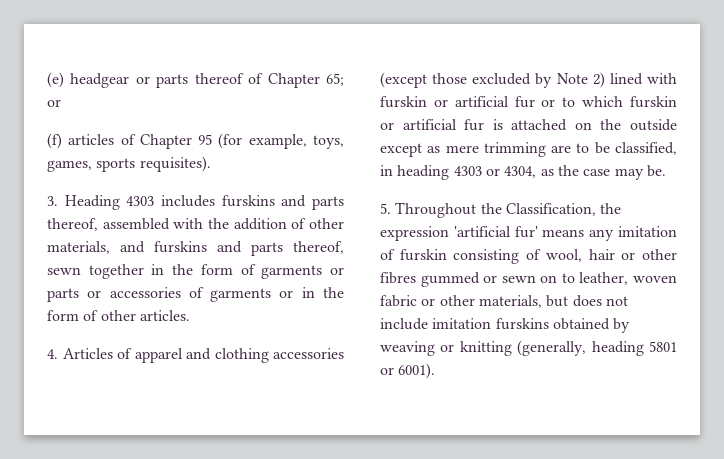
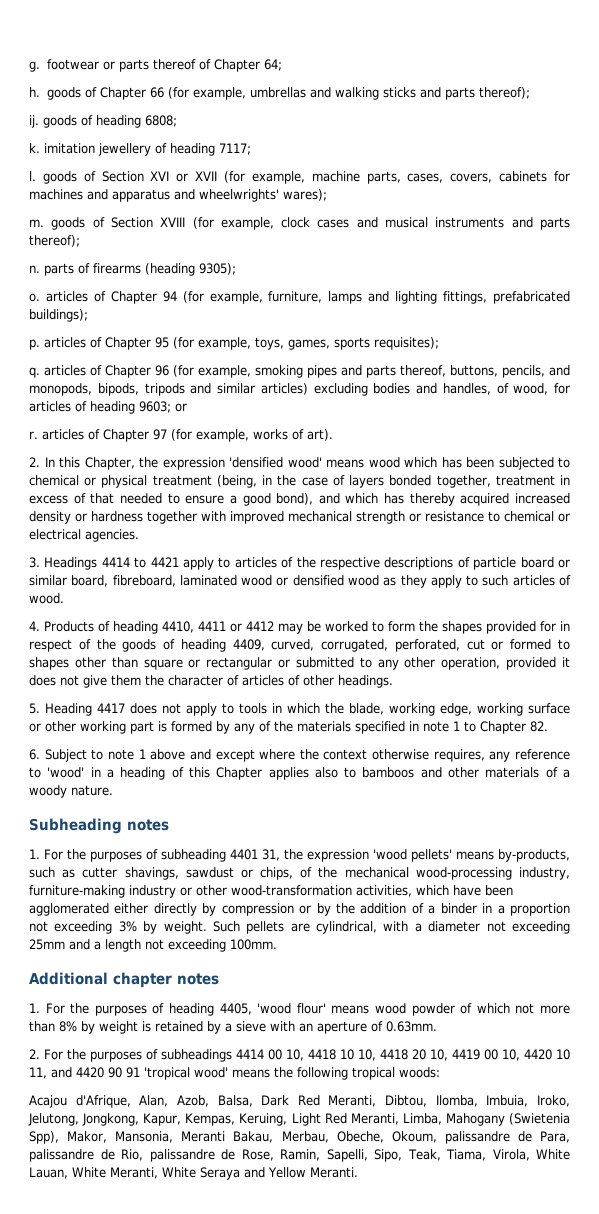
[47,72,130,88] (e) headgear -> [29,59,99,72] g. footwear
[326,73,344,86] [47,99,61,107] [47,133,62,149] 65; or // (f) -> [263,59,282,71] [29,87,530,100] [29,115,177,128] [29,143,251,156] [29,171,570,184] [29,189,327,202] [29,217,571,230] [29,235,80,247] [29,263,236,276] [29,291,570,304] [29,309,88,322] [29,339,40,350] 64; // h. goods of Chapter 66 (for example, umbrellas and walking sticks and parts thereof); // ij. goods of heading 6808; // k. imitation jewellery of heading 7117; // l. goods of Section XVI or XVII (for example, machine parts, cases, covers, cabinets for machines and apparatus and wheelwrights' wares); // m. goods of Section XVIII (for example, clock cases and musical instruments and parts thereof); // n. parts of firearms (heading 9305); // o. articles of Chapter 94 (for example, furniture, lamps and lighting fittings, prefabricated buildings); // p.
[139,156,211,172] [47,195,344,210] [47,218,344,231] [47,241,344,256] [47,264,345,279] [47,287,344,302] [47,310,190,321] [47,348,344,363] [380,72,677,88] [380,96,677,108] [380,119,677,131] [380,142,677,157] [380,165,666,180] [380,202,622,218] [380,226,677,241] [380,249,677,264] [380,272,677,287] [380,295,628,308] [380,318,631,333] [380,340,677,356] [380,363,436,379] requisites). // 3. Heading 4303 includes furskins and parts thereof, assembled with the addition of other materials, and furskins and parts thereof, sewn together in the form of garments or parts or accessories of garments or in the form of other articles. // 4. Articles of apparel and clothing accessories (except those excluded by Note 2) lined with furskin or artificial fur or to which furskin or artificial fur is attached on the outside except as mere trimming are to be classified, in heading 4303 or 4304, as the case may be. // 5. Throughout the Classification, the expression 'artificial fur' means any imitation of furskin consisting of wool, hair or other fibres gummed or sewn on to leather, woven fabric or other materials, but does not include imitation furskins obtained by weaving or knitting (generally, heading 5801 or 6001). -> [374,337,439,350] [29,365,570,378] [29,383,570,396] [29,401,187,414] [29,429,333,442] [29,457,570,470] [29,475,570,488] [29,493,571,506] [29,511,570,524] [29,529,139,542] [29,557,570,570] [29,575,571,588] [29,593,64,604] [29,621,570,634] [29,639,570,652] [29,657,570,670] [29,675,393,688] [29,703,570,716] [29,721,548,734] [29,749,571,762] [29,767,570,780] [29,785,113,798] [29,818,169,834] [29,849,570,862] [29,867,570,880] [29,885,513,898] [29,903,571,916] [29,921,570,934] [29,939,277,952] [29,972,219,988] [29,1003,571,1016] [29,1021,437,1034] [29,1049,570,1062] [29,1067,440,1080] [29,1095,570,1108] [28,1113,571,1126] [29,1131,571,1144] [29,1149,570,1162] [29,1167,358,1180] requisites); // q. articles of Chapter 96 (for example, smoking pipes and parts thereof, buttons, pencils, and monopods, bipods, tripods and similar articles) excluding bodies and handles, of wood, for articles of heading 9603; or // r. articles of Chapter 97 (for example, works of art). // 2. In this Chapter, the expression 'densified wood' means wood which has been subjected to chemical or physical treatment (being, in the case of layers bonded together, treatment in excess of that needed to ensure a good bond), and which has thereby acquired increased density or hardness together with improved mechanical strength or resistance to chemical or electrical agencies. // 3. Headings 4414 to 4421 apply to articles of the respective descriptions of particle board or similar board, fibreboard, laminated wood or densified wood as they apply to such articles of wood. // 4. Products of heading 4410, 4411 or 4412 may be worked to form the shapes provided for in respect of the goods of heading 4409, curved, corrugated, perforated, cut or formed to shapes other than square or rectangular or submitted to any other operation, provided it does not give them the character of articles of other headings. // 5. Heading 4417 does not apply to tools in which the blade, working edge, working surface or other working part is formed by any of the materials specified in note 1 to Chapter 82. // 6. Subject to note 1 above and except where the context otherwise requires, any reference to 'wood' in a heading of this Chapter applies also to bamboos and other materials of a woody nature. // Subheading notes // 1. For the purposes of subheading 4401 31, the expression 'wood pellets' means by-products, such as cutter shavings, sawdust or chips, of the mechanical wood-processing industry, furniture-making industry or other wood-transformation activities, which have been agglomerated either directly by compression or by the addition of a binder in a proportion not exceeding 3% by weight. Such pellets are cylindrical, with a diameter not exceeding 25mm and a length not exceeding 100mm. // Additional chapter notes // 1. For the purposes of heading 4405, 'wood flour' means wood powder of which not more than 8% by weight is retained by a sieve with an aperture of 0.63mm. // 2. For the purposes of subheadings 4414 00 10, 4418 10 10, 4418 20 10, 4419 00 10, 4420 10 11, and 4420 90 91 'tropical wood' means the following tropical woods: // Acajou d'Afrique, Alan, Azob, Balsa, Dark Red Meranti, Dibtou, Ilomba, Imbuia, Iroko, Jelutong, Jongkong, Kapur, Kempas, Keruing, Light Red Meranti, Limba, Mahogany (Swietenia Spp), Makor, Mansonia, Meranti Bakau, Merbau, Obeche, Okoum, palissandre de Para, palissandre de Rio, palissandre de Rose, Ramin, Sapelli, Sipo, Teak, Tiama, Virola, White Lauan, White Meranti, White Seraya and Yellow Meranti.

